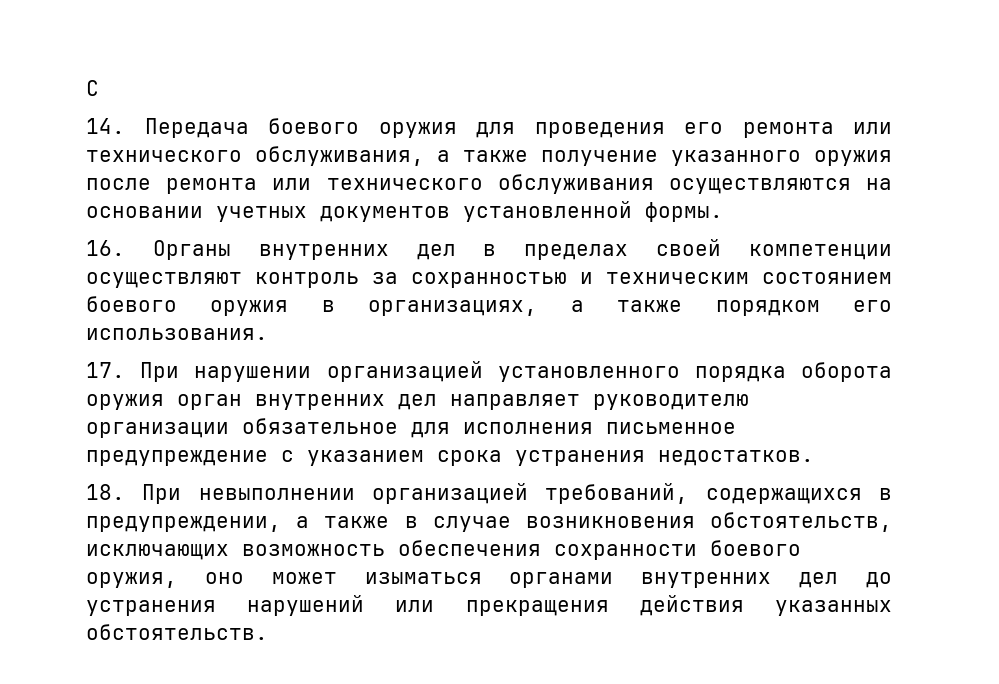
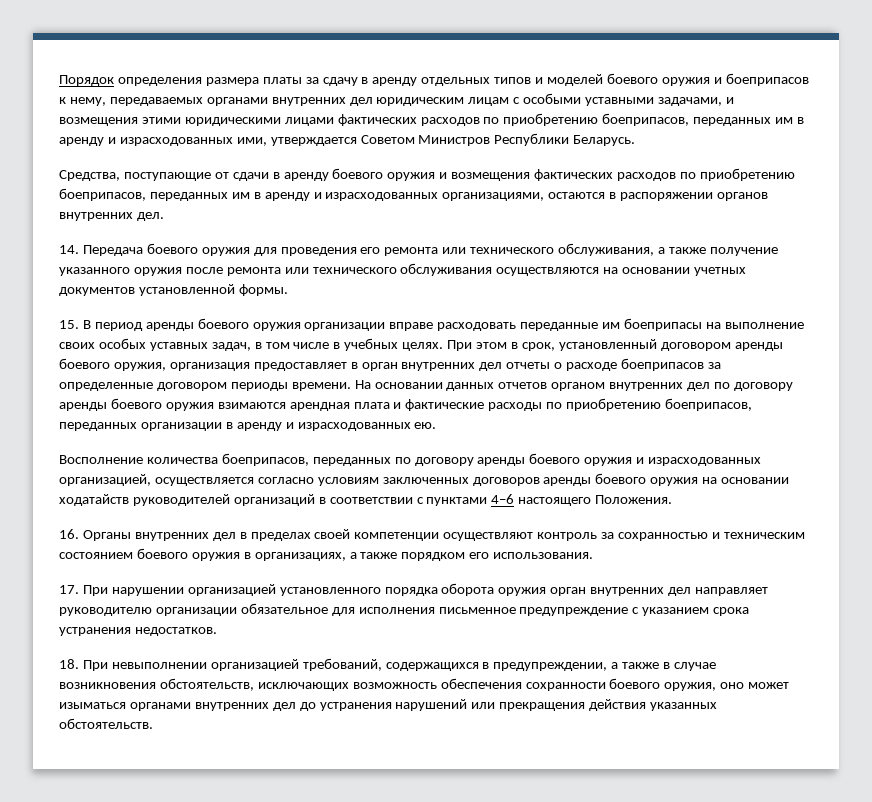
[86,80,99,96] С -> [59,73,809,86] [59,93,734,106] [59,113,805,126] [59,133,636,146] [59,168,795,181] [59,188,769,201] [59,212,164,221] Порядок определения размера платы за сдачу в аренду отдельных типов и моделей боевого оружия и боеприпасов к нему, передаваемых органами внутренних дел юридическим лицам с особыми уставными задачами, и возмещения этими юридическими лицами фактических расходов по приобретению боеприпасов, переданных им в аренду и израсходованных ими, утверждается Советом Министров Республики Беларусь. // Средства, поступающие от сдачи в аренду боевого оружия и возмещения фактических расходов по приобретению боеприпасов, переданных им в аренду и израсходованных организациями, остаются в распоряжении органов внутренних дел.
(723, 212) none -> [59,318,804,331] [59,338,783,351] [59,358,721,371] [59,380,793,391] [59,398,753,411] [59,422,437,431] [59,453,762,466] [59,473,790,486] [59,494,673,506] // 15. В период аренды боевого оружия организации вправе расходовать переданные им боеприпасы на выполнение своих особых уставных задач, в том числе в учебных целях. При этом в срок, установленный договором аренды боевого оружия, организация предоставляет в орган внутренних дел отчеты о расходе боеприпасов за определенные договором периоды времени. На основании данных отчетов органом внутренних дел по договору аренды боевого оружия взимаются арендная плата и фактические расходы по приобретению боеприпасов, переданных организации в аренду и израсходованных ею. // Восполнение количества боеприпасов, переданных по договору аренды боевого оружия и израсходованных организацией, осуществляется согласно условиям заключенных договоров аренды боевого оружия на основании ходатайств руководителей организаций в соответствии с пунктами 4–6 настоящего Положения.

